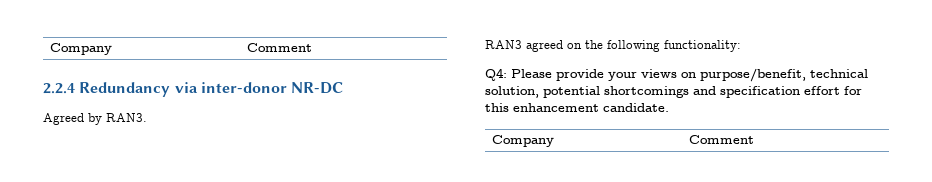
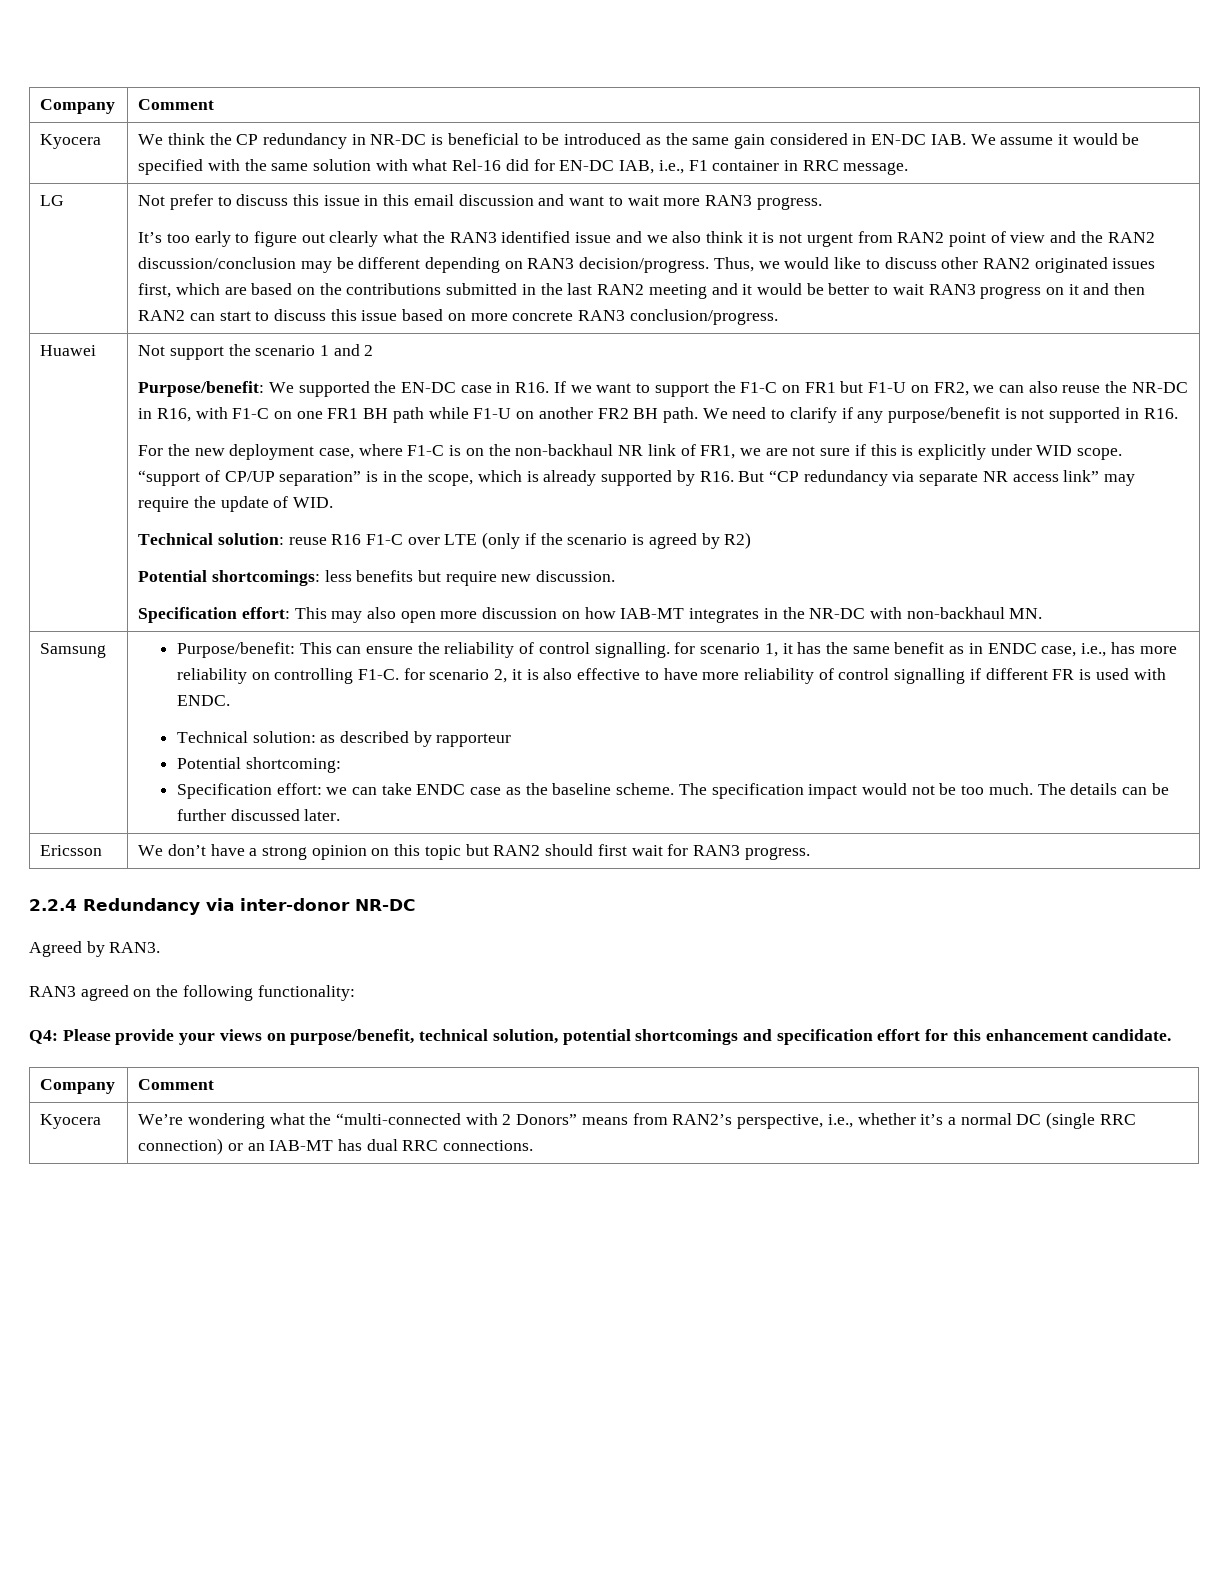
[50,43,113,55] [247,43,313,52] Company | Comment -> [40,99,116,114] [138,99,215,110] [40,134,102,149] [138,133,1140,149] [138,159,909,175] [40,195,65,206] [138,194,822,210] [138,231,1155,247] [138,257,1156,273] [138,283,1146,299] [138,309,778,325] [40,345,97,356] [138,344,374,360] [138,381,1188,397] [138,407,1178,423] [138,444,1123,460] [138,470,1136,486] [138,496,333,512] [138,532,752,549] [138,570,616,586] [138,607,1043,623] [40,643,107,658] [176,642,1177,658] [176,668,1166,684] [176,695,230,706] [176,731,512,747] [176,757,341,773] [176,783,1169,799] [176,809,341,821] [40,845,103,856] [138,844,810,860] Company | Comment // Kyocera | We think the CP redundancy in NR-DC is beneficial to be introduced as the same gain considered in EN-DC IAB. We assume it would be specified with the same solution with what Rel-16 did for EN-DC IAB, i.e., F1 container in RRC message. // LG | Not prefer to discuss this issue in this email discussion and want to wait more RAN3 progress. // It’s too early to figure out clearly what the RAN3 identified issue and we also think it is not urgent from RAN2 point of view and the RAN2 discussion/conclusion may be different depending on RAN3 decision/progress. Thus, we would like to discuss other RAN2 originated issues first, which are based on the contributions submitted in the last RAN2 meeting and it would be better to wait RAN3 progress on it and then RAN2 can start to discuss this issue based on more concrete RAN3 conclusion/progress. // Huawei | Not support the scenario 1 and 2 // Purpose/benefit: We supported the EN-DC case in R16. If we want to support the F1-C on FR1 but F1-U on FR2, we can also reuse the NR-DC in R16, with F1-C on one FR1 BH path while F1-U on another FR2 BH path. We need to clarify if any purpose/benefit is not supported in R16. // For the new deployment case, where F1-C is on the non-backhaul NR link of FR1, we are not sure if this is explicitly under WID scope. “support of CP/UP separation” is in the scope, which is already supported by R16. But “CP redundancy via separate NR access link” may require the update of WID. // Technical solution: reuse R16 F1-C over LTE (only if the scenario is agreed by R2) // Potential shortcomings: less benefits but require new discussion. // Specification effort: This may also open more discussion on how IAB-MT integrates in the NR-DC with non-backhaul MN. // Samsung | Purpose/benefit: This can ensure the reliability of control signalling. for scenario 1, it has the same benefit as in ENDC case, i.e., has more reliability on controlling F1-C. for scenario 2, it is also effective to have more reliability of control signalling if different FR is used with ENDC. // Technical solution: as described by rapporteur // Potential shortcoming: // Specification effort: we can take ENDC case as the baseline scheme. The specification impact would not be too much. The details can be further discussed later. // Ericsson | We don’t have a strong opinion on this topic but RAN2 should first wait for RAN3 progress.
(755, 139) none -> [40,1114,102,1129] [138,1112,1136,1129] [138,1138,534,1155] // Kyocera | We’re wondering what the “multi-connected with 2 Donors” means from RAN2’s perspective, i.e., whether it’s a normal DC (single RRC connection) or an IAB-MT has dual RRC connections.

